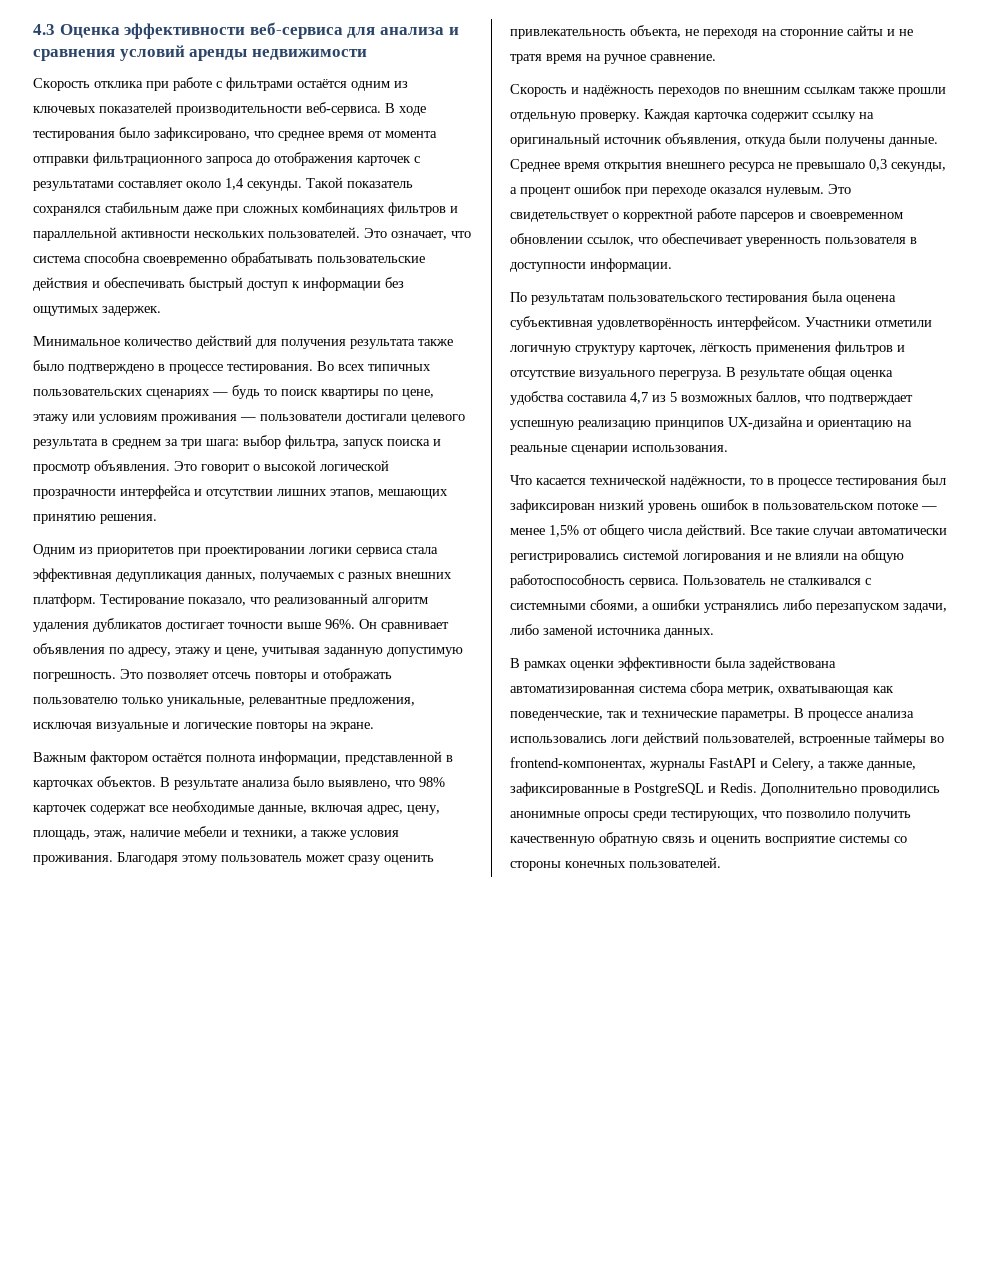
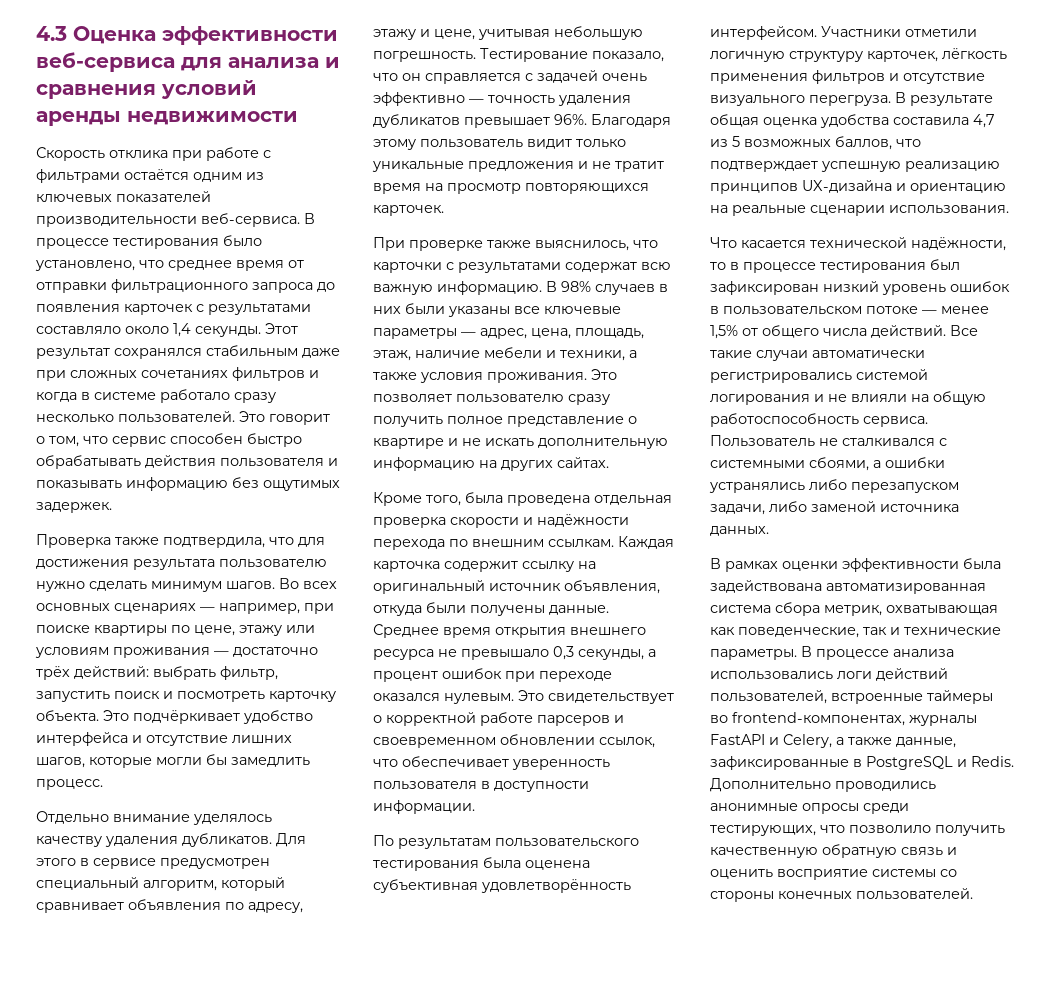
[399,106,426,116] ходе -> [36,238,109,249] процессе
[154,127,250,141] зафиксировано, -> [35,260,135,271] установлено,
[385,131,437,138] момента -> (304, 264) none
[274,152,353,166] отображения -> [36,304,120,312] появления
[118,181,183,188] составляет -> [36,326,121,334] составляло
[306,177,413,188] Такой показатель -> [265,323,298,334] [36,348,110,359] Этот результат
[302,202,458,216] [33,227,471,241] [33,252,425,266] [33,277,404,291] [33,306,161,316] [33,335,453,349] [33,360,431,374] [33,385,318,399] комбинациях фильтров и параллельной активности нескольких пользователей. Это означает, что система способна своевременно обрабатывать пользовательские действия и обеспечивать быстрый доступ к информации без ощутимых задержек. // Минимальное количество действий для получения результата также было подтверждено в процессе тестирования. Во всех типичных пользовательских сценариях — будь то поиск -> [141,367,319,381] [36,389,276,403] [36,411,330,425] [36,433,302,447] [36,455,338,469] [36,477,340,491] [36,502,112,513] [36,534,325,548] [36,559,327,570] [36,578,337,592] [36,603,334,614] [36,625,90,633] сочетаниях фильтров и когда в системе работало сразу несколько пользователей. Это говорит о том, что сервис способен быстро обрабатывать действия пользователя и показывать информацию без ощутимых задержек. // Проверка также подтвердила, что для достижения результата пользователю нужно сделать минимум шагов. Во всех основных сценариях — например, при поиске
[260,414,465,424] [33,435,441,449] [33,460,389,474] [33,485,448,499] [33,514,157,524] [33,544,438,557] [33,568,452,582] [33,593,428,607] [33,618,377,632] пользователи достигали целевого результата в среднем за три шага: выбор фильтра, запуск поиска и просмотр объявления. Это говорит о высокой логической прозрачности интерфейса и отсутствии лишних этапов, мешающих принятию решения. // Одним из приоритетов при проектировании логики сервиса стала эффективная дедупликация данных, получаемых с разных внешних платформ. Тестирование показало, что реализованный алгоритм удаления дубликатов достигает точности выше 96%. Он -> [233,647,318,657] [36,666,278,680] [36,691,336,702] [36,710,313,724] [36,732,292,746] [36,754,310,768] [36,779,103,790] [36,811,272,825] [36,833,306,847] [36,858,270,869] [36,877,285,891] достаточно трёх действий: выбрать фильтр, запустить поиск и посмотреть карточку объекта. Это подчёркивает удобство интерфейса и отсутствие лишних шагов, которые могли бы замедлить процесс. // Отдельно внимание уделялось качеству удаления дубликатов. Для этого в сервисе предусмотрен специальный алгоритм, который
[324,647,463,657] [33,668,392,682] [33,697,415,707] [33,722,374,732] [33,751,453,765] [33,776,445,790] [33,801,440,815] заданную допустимую погрешность. Это позволяет отсечь повторы и отображать пользователю только уникальные, релевантные предложения, исключая визуальные и логические повторы на экране. // Важным фактором остаётся полнота информации, представленной в карточках объектов. В результате анализа было выявлено, что 98% карточек содержат все необходимые данные, включая адрес, цену, -> [554,26,643,40] [373,48,664,62] [373,70,647,84] [373,92,631,106] [373,114,671,128] [373,139,626,150] [372,161,664,172] [373,183,649,194] [373,205,444,216] [373,237,658,251] [373,262,671,273] [373,281,668,295] [373,303,621,317] [373,328,571,339] небольшую погрешность. Тестирование показало, что он справляется с задачей очень эффективно — точность удаления дубликатов превышает 96%. Благодаря этому пользователь видит только уникальные предложения и не тратит время на просмотр повторяющихся карточек. // При проверке также выяснилось, что карточки с результатами содержат всю важную информацию. В 98% случаев в них были указаны все ключевые параметры — адрес, цена,
[117,852,434,865] [510,25,913,39] [510,54,716,64] [510,84,946,97] [510,112,640,122] Благодаря этому пользователь может сразу оценить привлекательность объекта, не переходя на сторонние сайты и не тратя время на ручное сравнение. // Скорость и надёжность переходов по внешним ссылкам также прошли отдельную проверку. -> [591,369,617,380] [373,394,610,405] [373,416,637,427] [373,438,668,449] [373,457,609,471] [373,492,672,506] [373,514,629,528] [373,539,614,550] Это позволяет пользователю сразу получить полное представление о квартире и не искать дополнительную информацию на других сайтах. // Кроме того, была проведена отдельная проверка скорости и надёжности перехода по внешним ссылкам.

